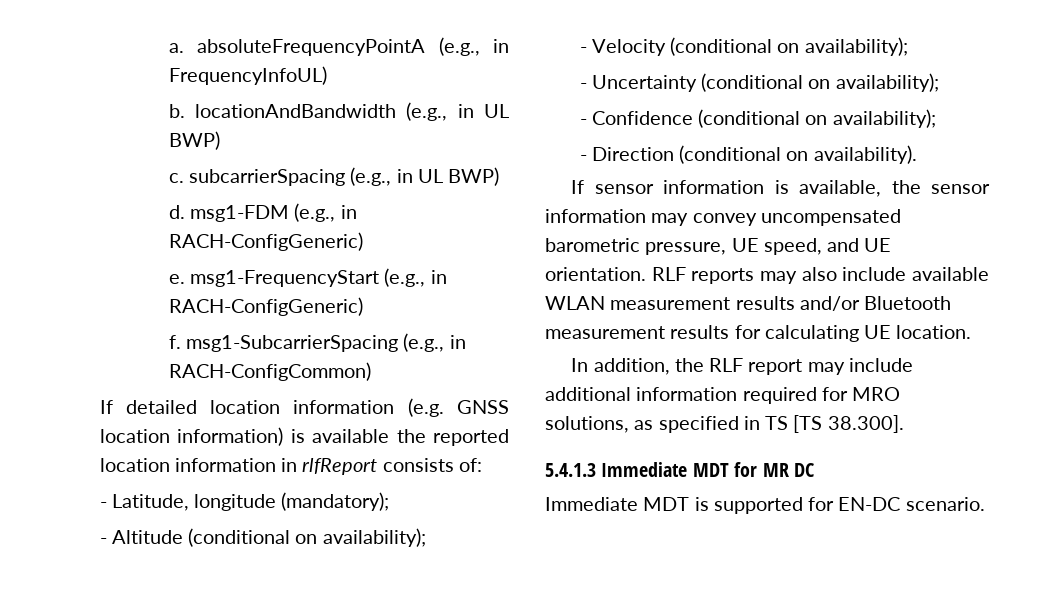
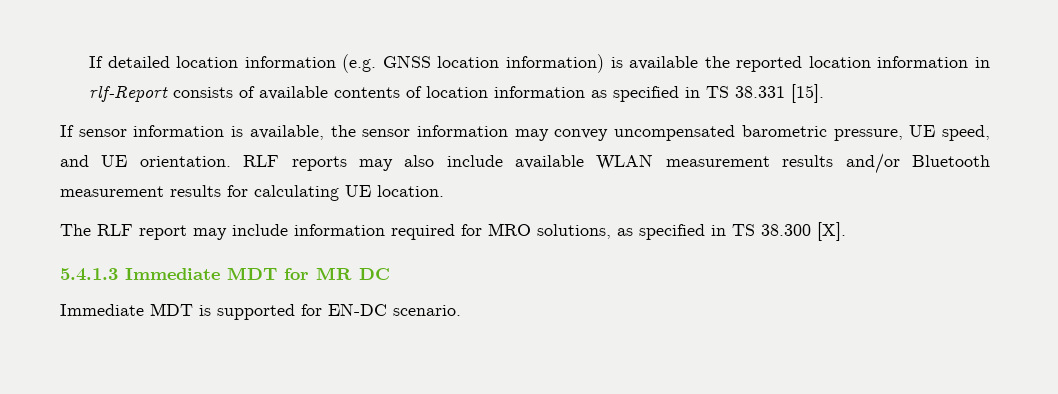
[168,37,509,56] [168,66,327,85] [168,102,509,121] [168,131,220,150] [168,167,500,186] [168,203,357,222] [168,232,363,251] [168,268,447,287] [168,297,363,316] [168,333,466,352] [168,362,371,381] a. absoluteFrequencyPointA (e.g., in FrequencyInfoUL) // b. locationAndBandwidth (e.g., in UL BWP) // c. subcarrierSpacing (e.g., in UL BWP) // d. msg1-FDM (e.g., in RACH-ConfigGeneric) // e. msg1-FrequencyStart (e.g., in RACH-ConfigGeneric) // f. msg1-SubcarrierSpacing (e.g., in RACH-ConfigCommon) // -> (89, 62) none
[302,458,482,475] [99,492,390,511] [99,528,426,547] [579,37,908,56] [579,73,939,92] [579,109,936,128] [579,145,917,164] rlfReport consists of: // - Latitude, longitude (mandatory); // - Altitude (conditional on availability); // - Velocity (conditional on availability); // - Uncertainty (conditional on availability); // - Confidence (conditional on availability); // - Direction (conditional on availability). -> [89,84,825,103] rlf-Report consists of available contents of location information as specified in TS 38.331 [15].
[571,358,704,375] In addition, the -> [60,224,91,236] The
[545,387,631,401] additional -> (288, 230) none
[793,415,904,433] [TS 38.300]. -> [761,222,846,241] 38.300 [X].

